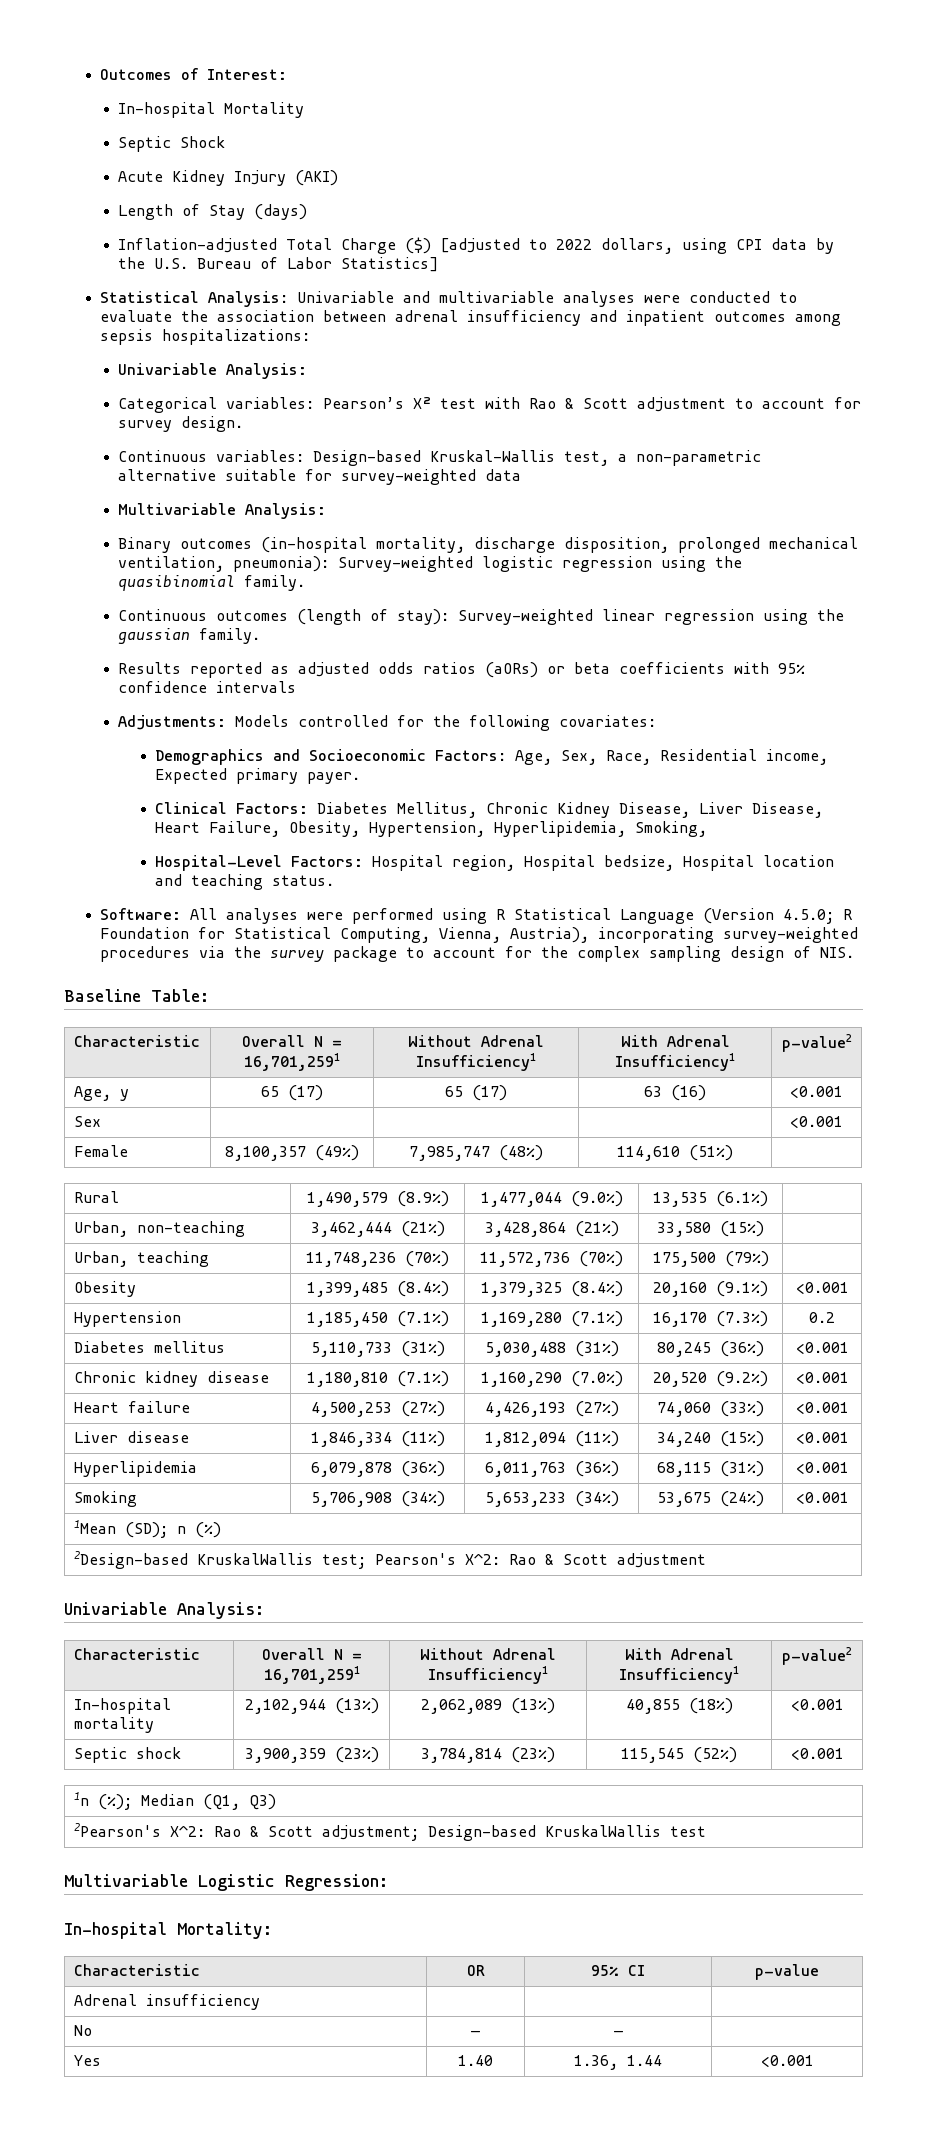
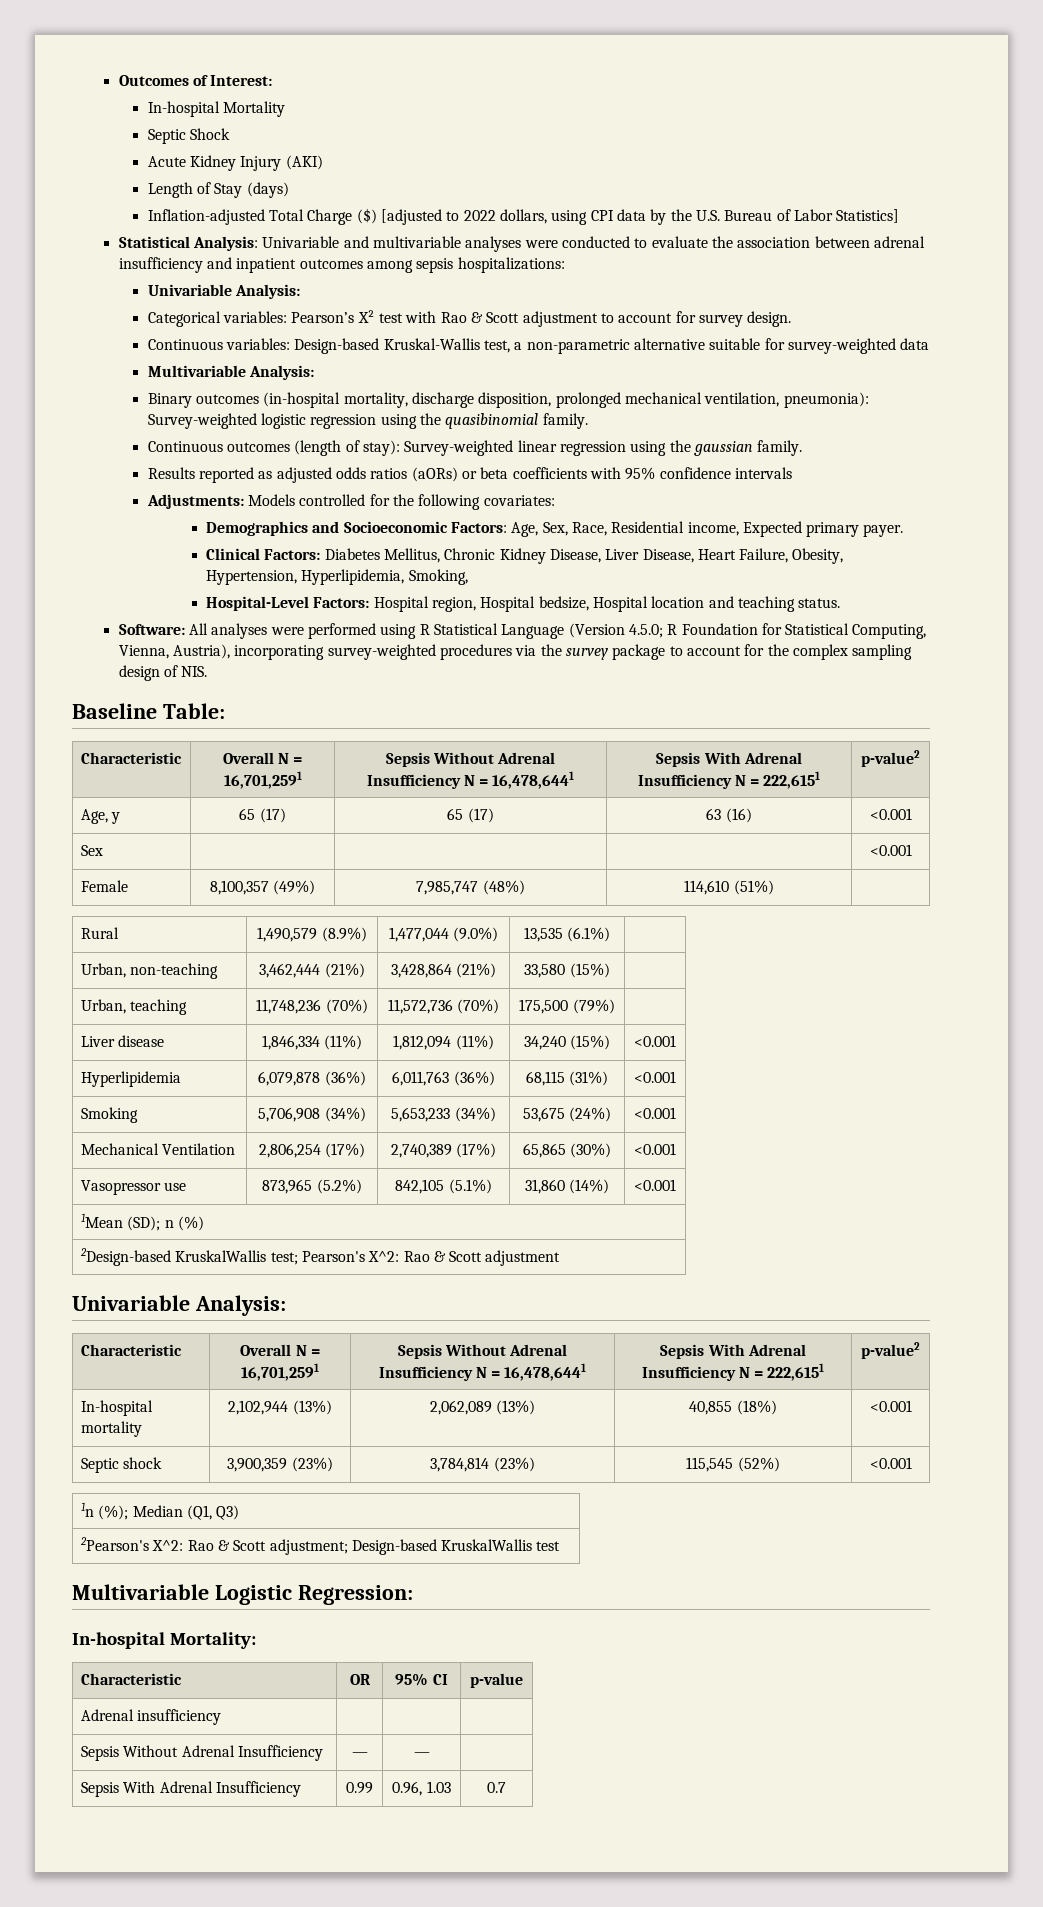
[408,1035,544,1047] [416,1053,536,1071] [620,1035,730,1047] [615,1053,735,1071] Without Adrenal Insufficiency1 | With Adrenal Insufficiency1 -> [385,752,556,767] [366,771,575,789] [656,752,802,767] [637,771,821,789] Sepsis Without Adrenal Insufficiency N = 16,478,6441 | Sepsis With Adrenal Insufficiency N = 222,6151
[73,1281,136,1297] [306,1281,449,1297] [480,1281,623,1297] [653,1281,768,1297] [795,1282,849,1294] [73,1311,181,1327] [306,1311,449,1327] [480,1311,623,1327] [653,1311,768,1327] [809,1312,835,1323] [73,1341,225,1353] [310,1341,445,1357] [484,1341,619,1357] [657,1341,764,1357] [795,1342,849,1354] [73,1371,269,1387] [306,1371,449,1387] [480,1371,623,1387] [653,1371,768,1387] [795,1372,849,1384] [73,1401,190,1413] [310,1401,445,1417] [484,1401,619,1417] [657,1401,764,1417] [795,1402,849,1414] // Obesity | 1,399,485 (8.4%) | 1,379,325 (8.4%) | 20,160 (9.1%) | <0.001 // Hypertension | 1,185,450 (7.1%) | 1,169,280 (7.1%) | 16,170 (7.3%) | 0.2 // Diabetes mellitus | 5,110,733 (31%) | 5,030,488 (31%) | 80,245 (36%) | <0.001 // Chronic kidney disease | 1,180,810 (7.1%) | 1,160,290 (7.0%) | 20,520 (9.2%) | <0.001 // Heart failure | 4,500,253 (27%) | 4,426,193 (27%) | 74,060 (33%) | <0.001 -> (615, 1006) none
(849, 1498) none -> [80,1143,236,1155] [258,1143,366,1158] [390,1143,497,1158] [522,1143,612,1158] [634,1143,676,1155] [80,1180,187,1195] [262,1179,362,1194] [395,1179,492,1194] [524,1179,610,1194] [634,1179,676,1191] // Mechanical Ventilation | 2,806,254 (17%) | 2,740,389 (17%) | 65,865 (30%) | <0.001 // Vasopressor use | 873,965 (5.2%) | 842,105 (5.1%) | 31,860 (14%) | <0.001
[420,1648,556,1660] [428,1666,548,1684] [624,1648,734,1660] [619,1666,739,1684] Without Adrenal Insufficiency1 | With Adrenal Insufficiency1 -> [397,1344,568,1359] [378,1363,587,1381] [660,1344,806,1359] [641,1363,825,1381] Sepsis Without Adrenal Insufficiency N = 16,478,6441 | Sepsis With Adrenal Insufficiency N = 222,6151
[73,2025,92,2036] [471,2030,480,2036] [613,2030,623,2036] [73,2055,101,2066] [458,2055,493,2066] [574,2055,662,2070] [760,2055,814,2067] No | — | — | // Yes | 1.40 | 1.36, 1.44 | <0.001 -> [80,1745,323,1761] [351,1752,368,1757] [413,1752,430,1757] [80,1781,301,1797] [346,1782,373,1794] [392,1781,451,1796] [487,1782,506,1793] Sepsis Without Adrenal Insufficiency | — | — | // Sepsis With Adrenal Insufficiency | 0.99 | 0.96, 1.03 | 0.7

